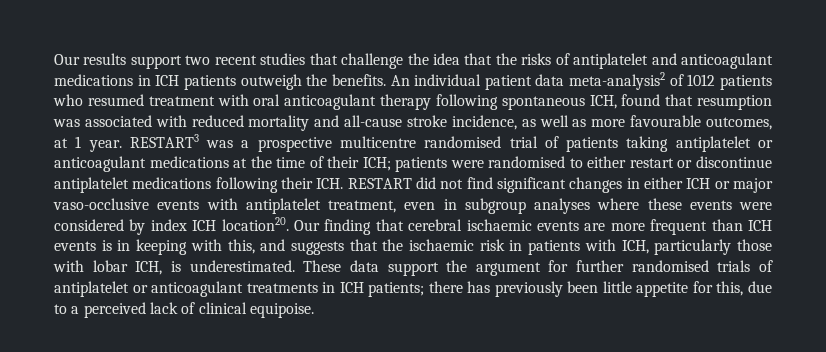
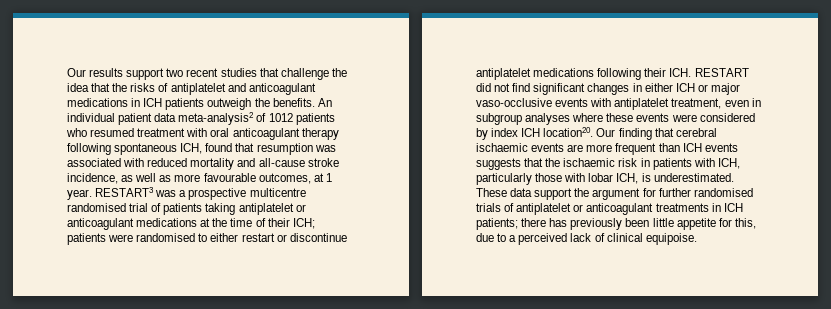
[101,239,286,255] is in keeping with this, and -> (738, 147) none

